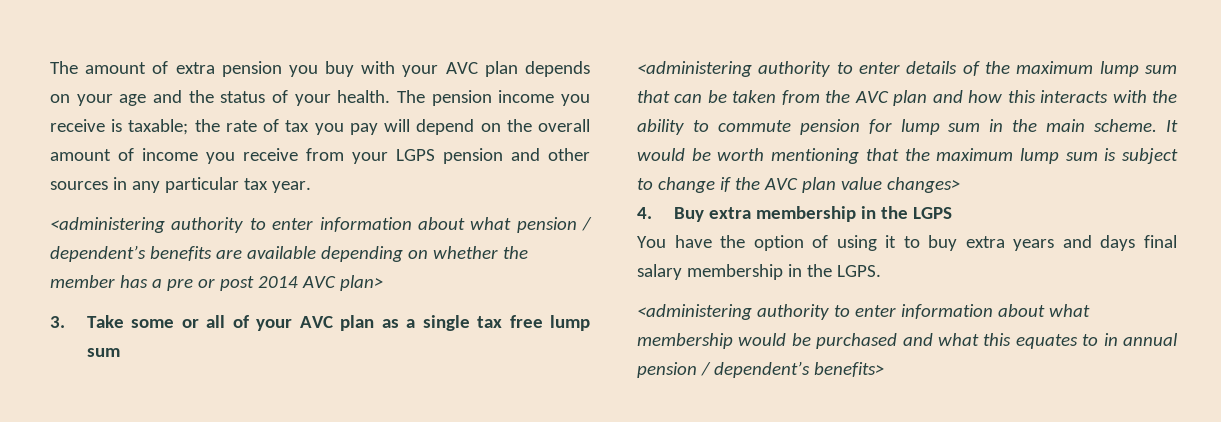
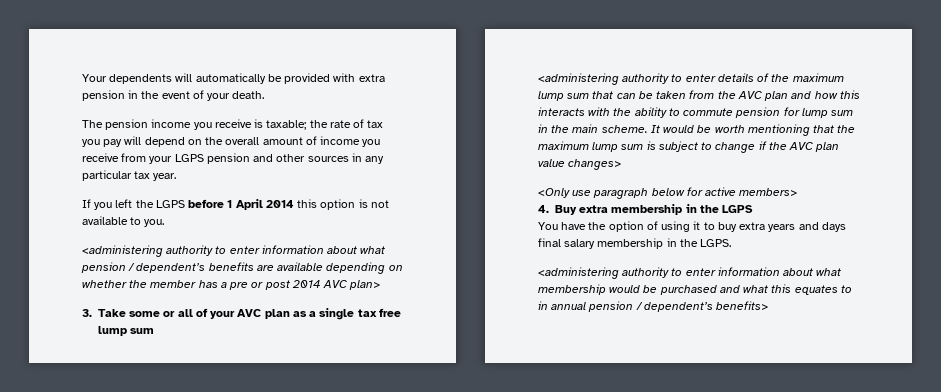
[50,61,590,77] [50,90,391,106] The amount of extra pension you buy with your AVC plan depends on your age and the status of your health. -> [82,73,385,84] [82,90,265,101] Your dependents will automatically be provided with extra pension in the event of your death. //
(311, 187) none -> [82,199,389,210] [82,216,165,227] // If you left the LGPS before 1 April 2014 this option is not available to you.
(960, 185) none -> [538,187,798,199] // <Only use paragraph below for active members>

